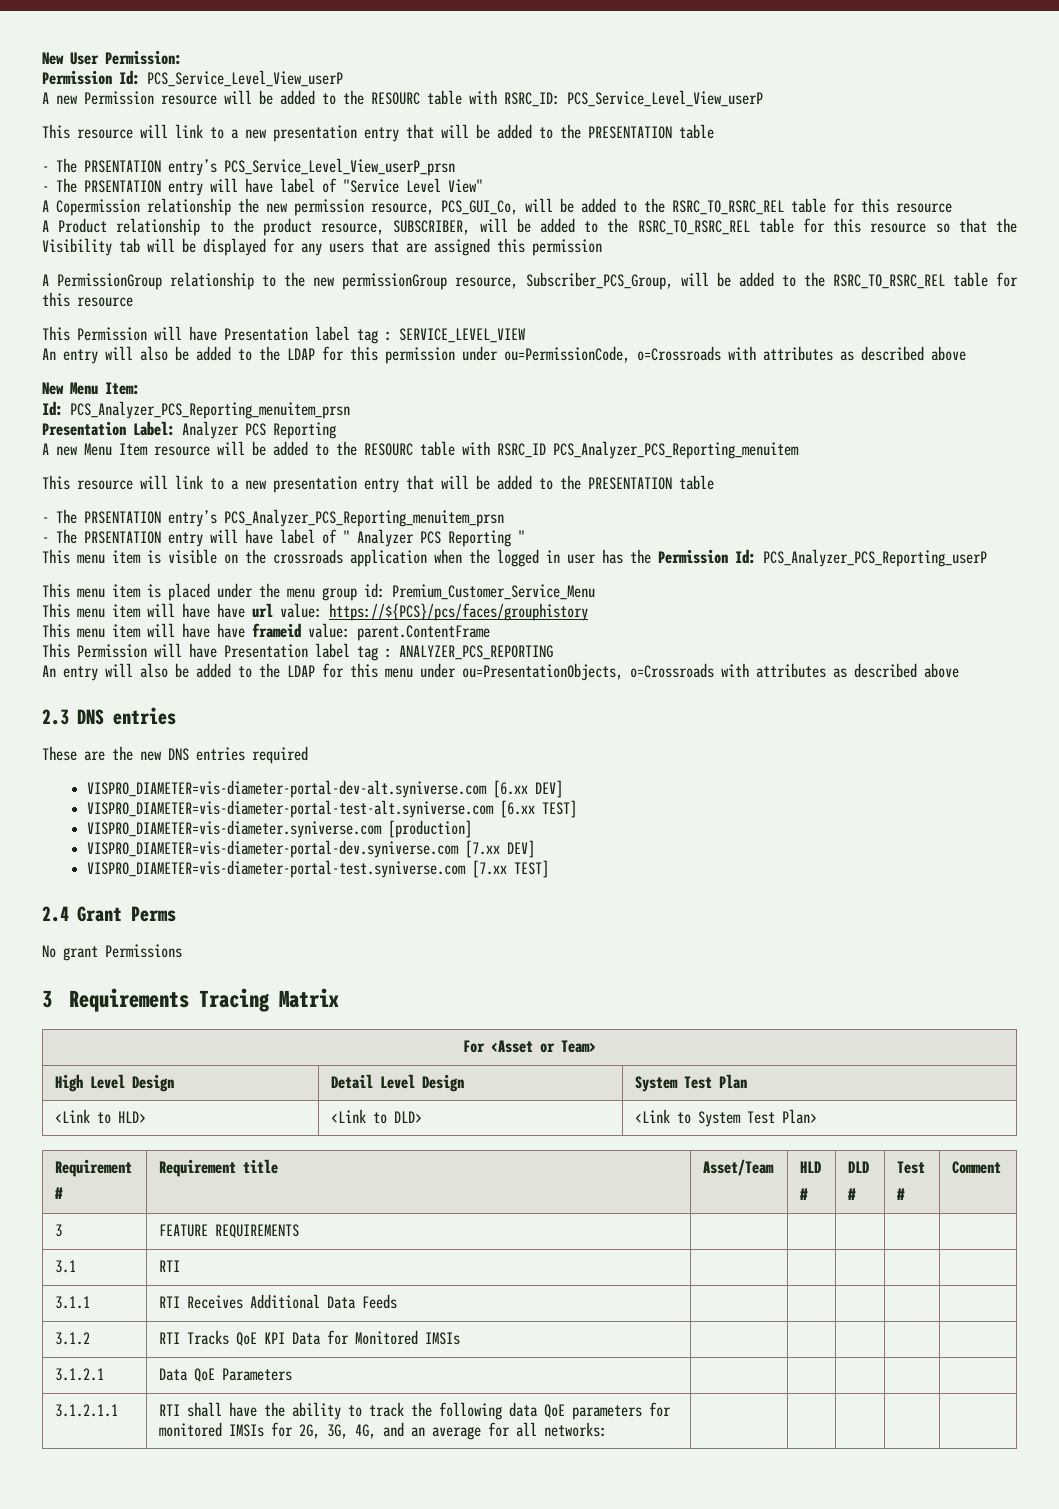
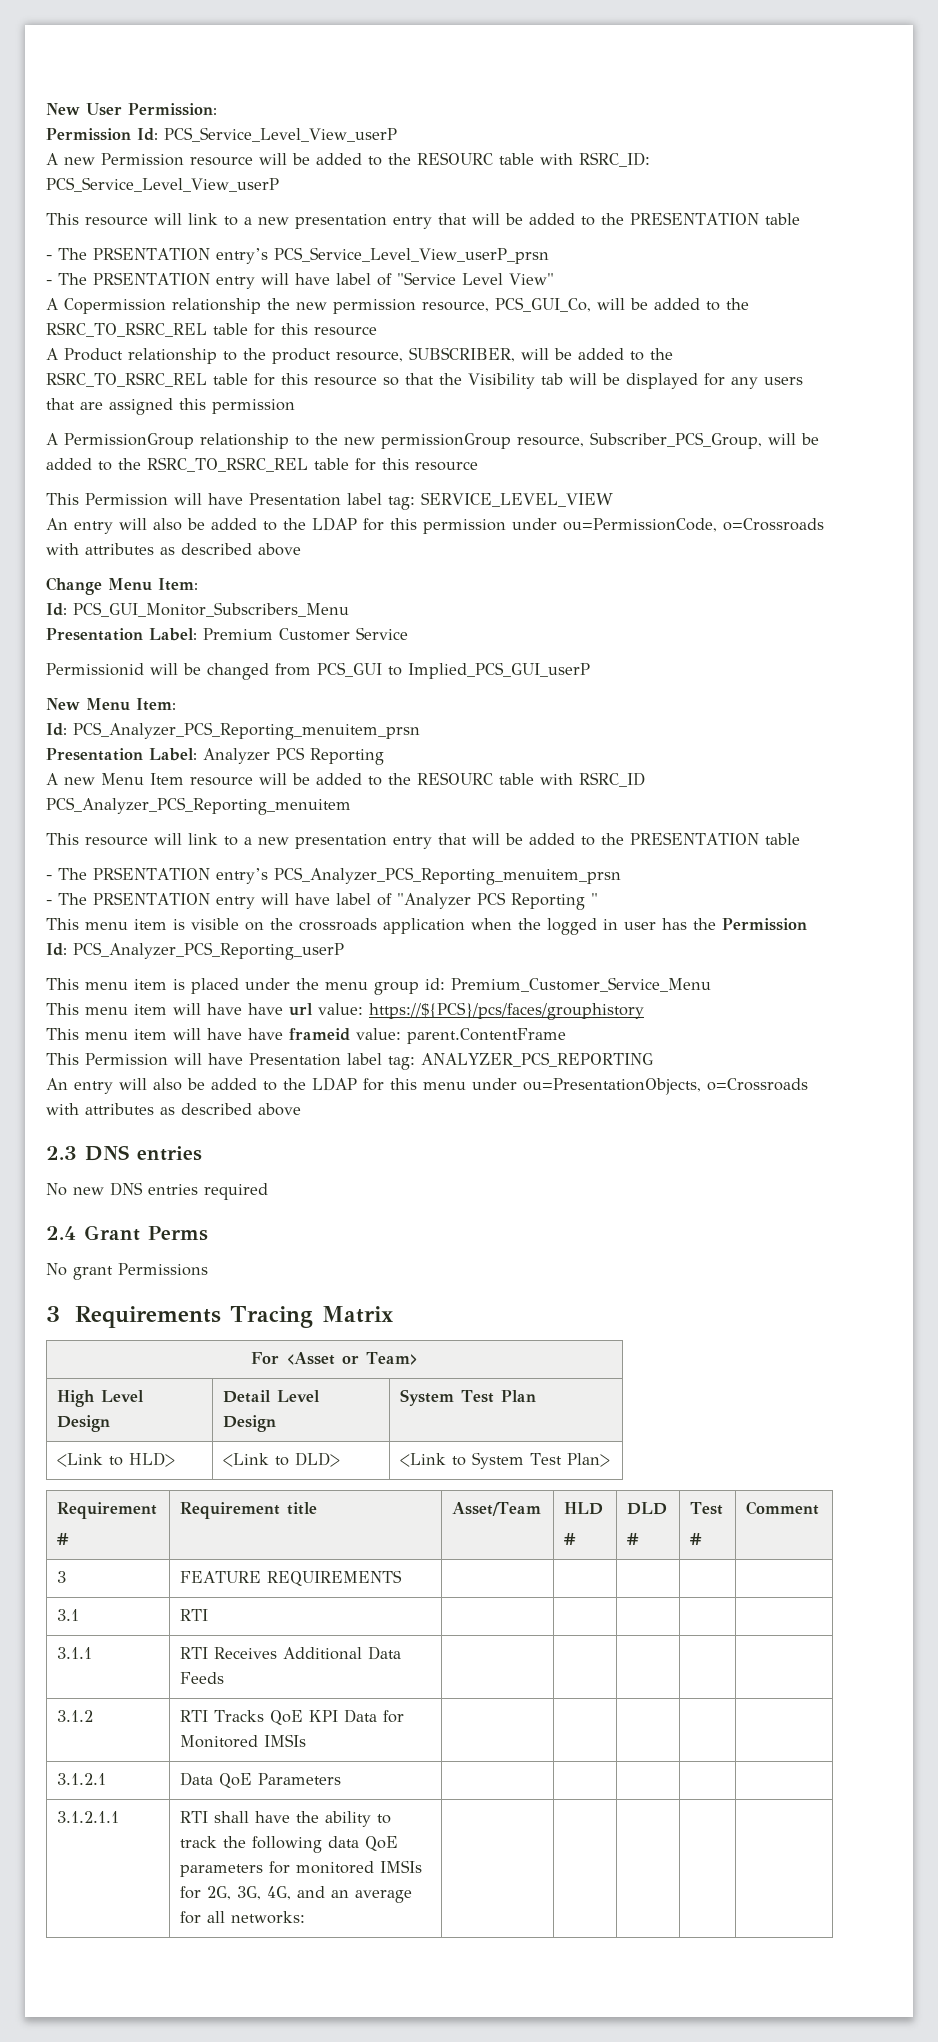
[357,329,392,344] tag : -> [388,496,415,510] tag:
(966, 353) none -> [46,577,198,595] [46,602,349,617] [46,627,408,641] [46,662,590,680] // Change Menu Item: // Id: PCS_GUI_Monitor_Subscribers_Menu // Presentation Label: Premium Customer Service // Permissionid will be changed from PCS_GUI to Implied_PCS_GUI_userP
[343,529,414,547] " Analyzer -> [396,893,471,909] "Analyzer
[357,646,392,661] tag : -> [388,1056,415,1070] tag:
[42,746,133,761] These are the -> [46,1183,67,1196] No
[86,780,563,798] [86,800,577,818] [86,820,472,838] [86,840,535,858] [86,860,549,878] // VISPRO_DIAMETER=vis-diameter-portal-dev-alt.syniverse.com [6.xx DEV] // VISPRO_DIAMETER=vis-diameter-portal-test-alt.syniverse.com [6.xx TEST] // VISPRO_DIAMETER=vis-diameter.syniverse.com [production] // VISPRO_DIAMETER=vis-diameter-portal-dev.syniverse.com [7.xx DEV] // VISPRO_DIAMETER=vis-diameter-portal-test.syniverse.com [7.xx TEST] -> (268, 1191) none

